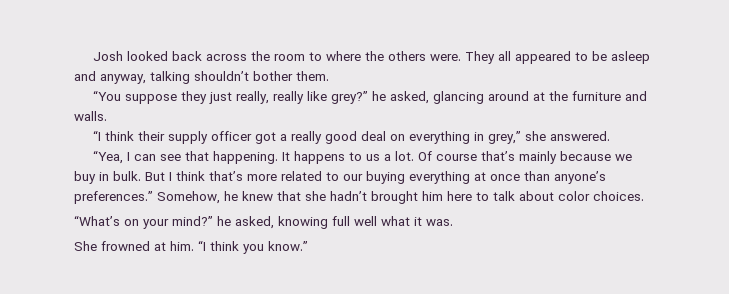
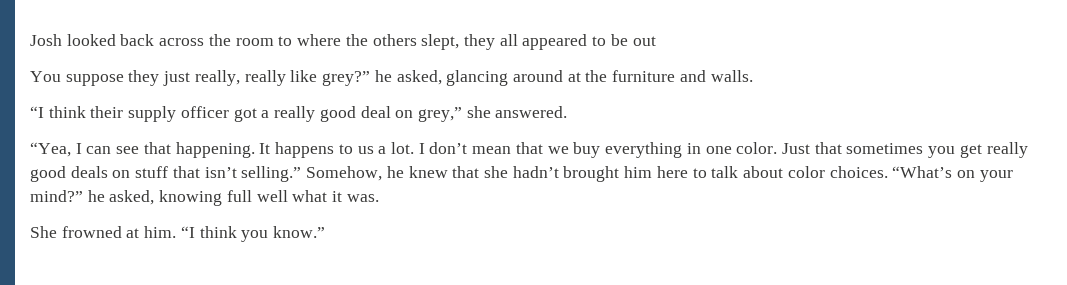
[430,51,496,64] were. They -> [421,34,495,50] slept, they
[611,51,651,64] [74,71,329,84] [93,90,122,101] asleep and anyway, talking shouldn’t bother them. // “You -> [632,36,656,46] [30,71,61,82] out // You
[409,131,485,144] everything in -> (414, 114) none
[418,151,633,164] [74,171,606,184] [74,191,153,204] Of course that’s mainly because we buy in bulk. But I think that’s more related to our buying everything at once than anyone’s preferences.” -> [418,142,1028,158] [30,166,302,182] I don’t mean that we buy everything in one color. Just that sometimes you get really good deals on stuff that isn’t selling.”
(644, 196) // -> (888, 172) none

